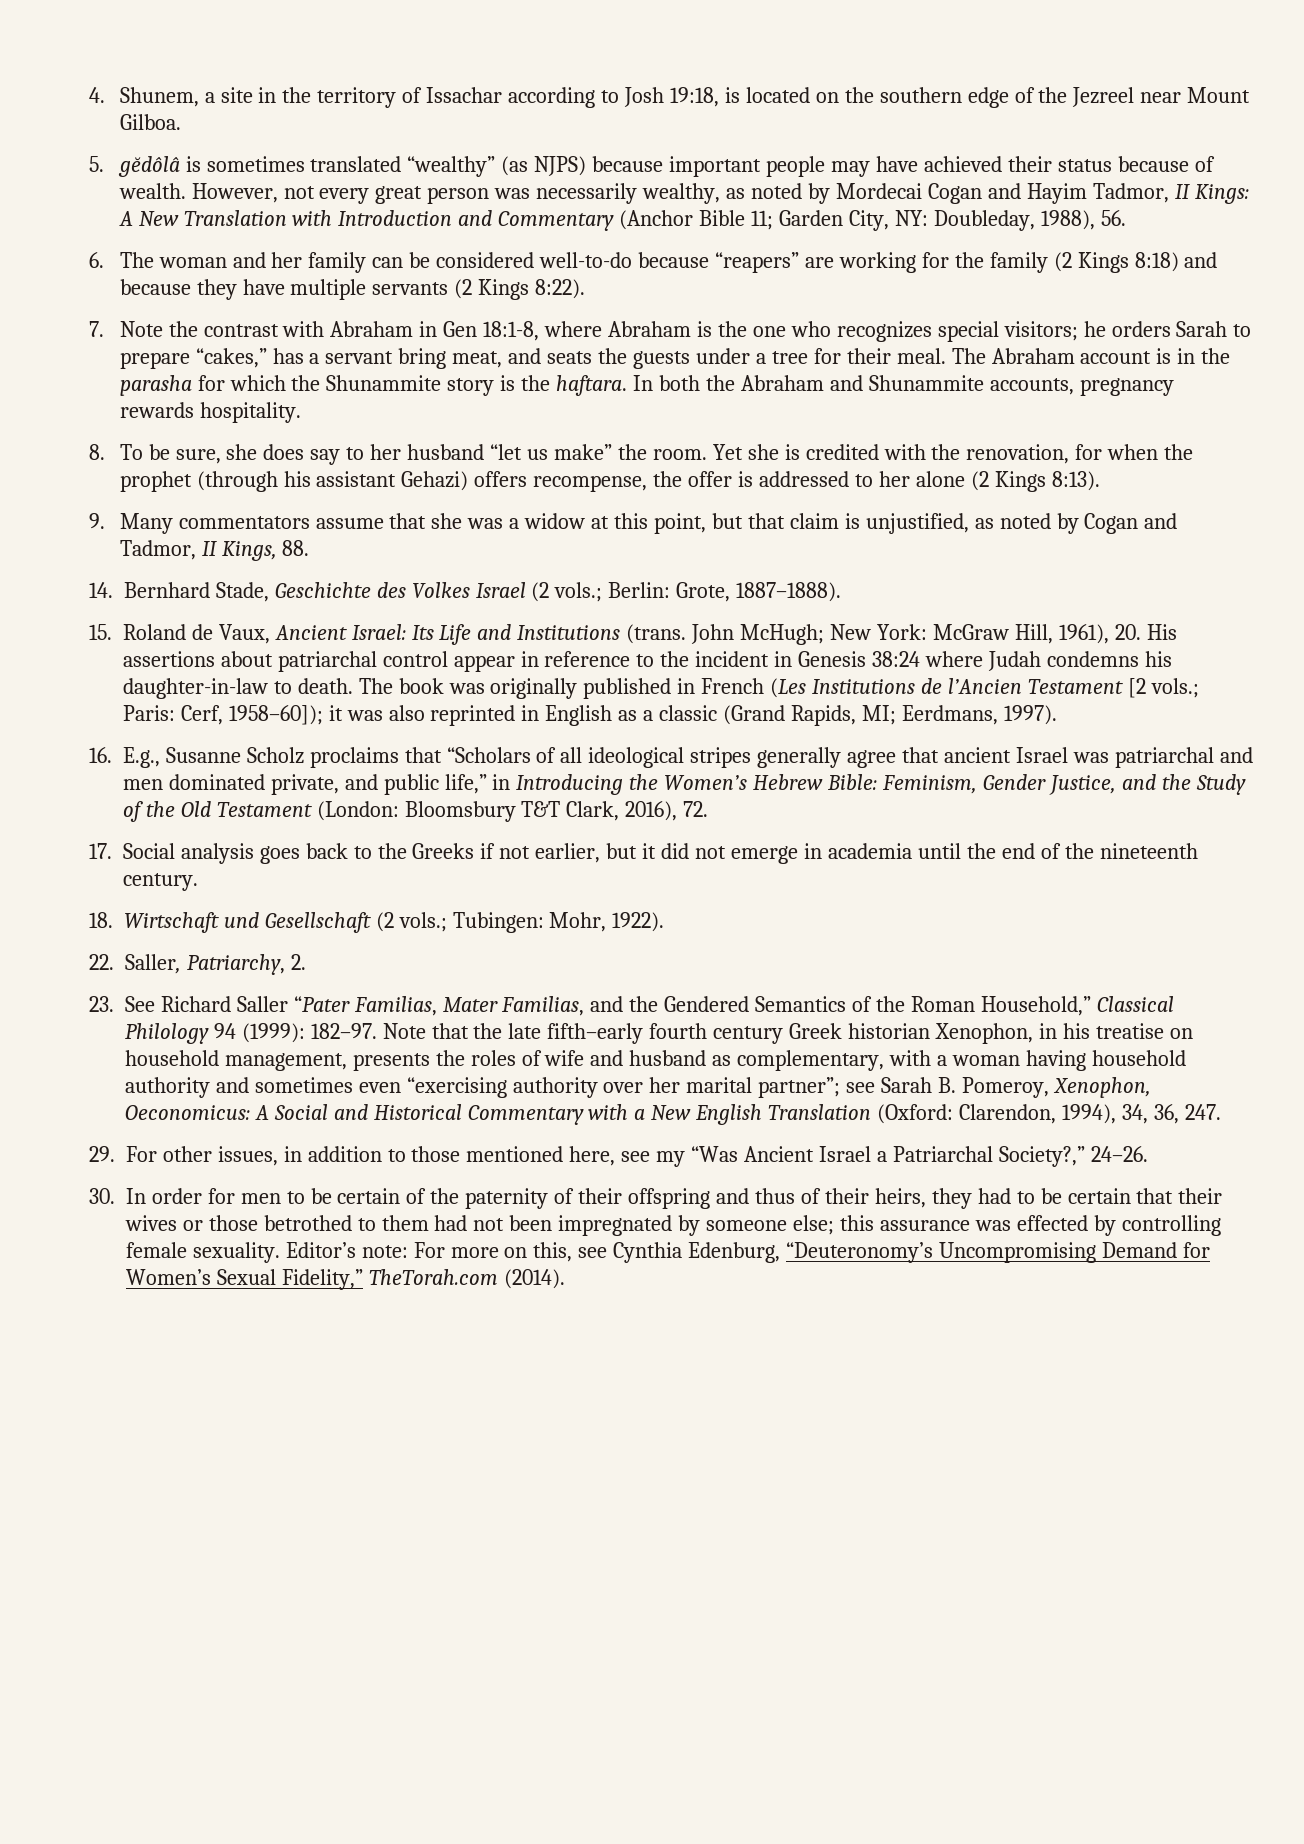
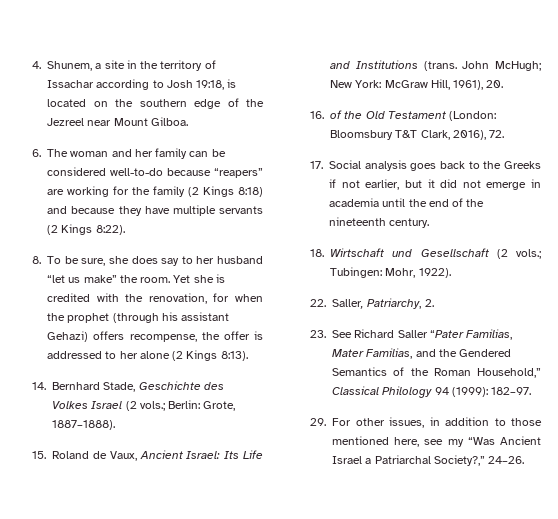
[88,156,1215,177] [118,183,1249,204] [118,210,1126,231] // 5. gĕdôlâ is sometimes translated “wealthy” (as NJPS) because important people may have achieved their status because of wealth. However, not every great person was necessarily wealthy, as noted by Mordecai Cogan and Hayim Tadmor, II Kings: A New Translation with Introduction and Commentary (Anchor Bible 11; Garden City, NY: Doubleday, 1988), 56. -> (188, 121) none
[88,321,1252,342] [119,348,1231,369] [119,375,1174,396] [119,402,301,423] // 7. Note the contrast with Abraham in Gen 18:1-8, where Abraham is the one who recognizes special visitors; he orders Sarah to prepare “cakes,” has a servant bring meat, and seats the guests under a tree for their meal. The Abraham account is in the parasha for which the Shunammite story is the haftara. In both the Abraham and Shunammite accounts, pregnancy rewards hospitality. -> (125, 230) none
[88,513,1178,534] [119,540,310,561] // 9. Many commentators assume that she was a widow at this point, but that claim is unjustified, as noted by Cogan and Tadmor, II Kings, 88. -> (248, 356) none
[1146,624,1177,640] [122,651,1172,672] [122,678,1199,699] [122,705,1057,726] [88,747,1253,768] [122,774,1246,795] His assertions about patriarchal control appear in reference to the incident in Genesis 38:24 where Judah condemns his daughter-in-law to death. The book was originally published in French (Les Institutions de l’Ancien Testament [2 vols.; Paris: Cerf, 1958–60]); it was also reprinted in English as a classic (Grand Rapids, MI; Eerdmans, 1997). // 16. E.g., Susanne Scholz proclaims that “Scholars of all ideological stripes generally agree that ancient Israel was patriarchal and men dominated private, and public life,” in Introducing the Women’s Hebrew Bible: Feminism, Gender Justice, and the Study -> [310,111,325,119] // 16.
[382,1023,1193,1044] [124,1050,1186,1071] [124,1077,1151,1098] [124,1104,1221,1125] Note that the late fifth–early fourth century Greek historian Xenophon, in his treatise on household management, presents the roles of wife and husband as complementary, with a woman having household authority and sometimes even “exercising authority over her marital partner”; see Sarah B. Pomeroy, Xenophon, Oeconomicus: A Social and Historical Commentary with a New English Translation (Oxford: Clarendon, 1994), 34, 36, 247. -> (532, 391) none
[88,1188,1223,1209] [124,1215,1221,1236] [125,1242,1210,1263] [125,1269,565,1290] // 30. In order for men to be certain of the paternity of their offspring and thus of their heirs, they had to be certain that their wives or those betrothed to them had not been impregnated by someone else; this assurance was effected by controlling female sexuality. Editor’s note: For more on this, see Cynthia Edenburg, “Deuteronomy’s Uncompromising Demand for Women’s Sexual Fidelity,” TheTorah.com (2014). -> (525, 460) none

